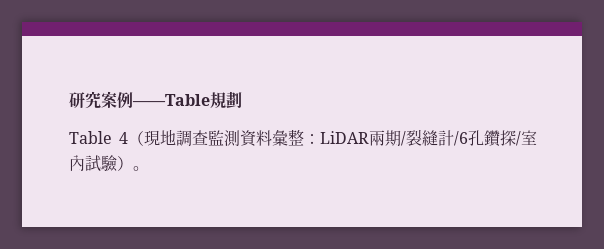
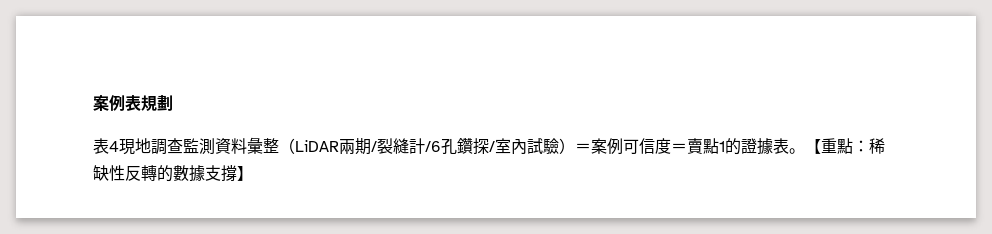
[69,91,210,109] 研究案例——Table -> [93,95,141,111] 案例表
[69,131,144,146] Table 4（ -> [93,138,119,154] 表4
[304,134,320,144] ： -> [279,138,295,154] （
[133,166,149,171] 。 -> [575,138,885,155] [93,165,253,182] ＝案例可信度＝賣點1的證據表。【重點：稀缺性反轉的數據支撐】

